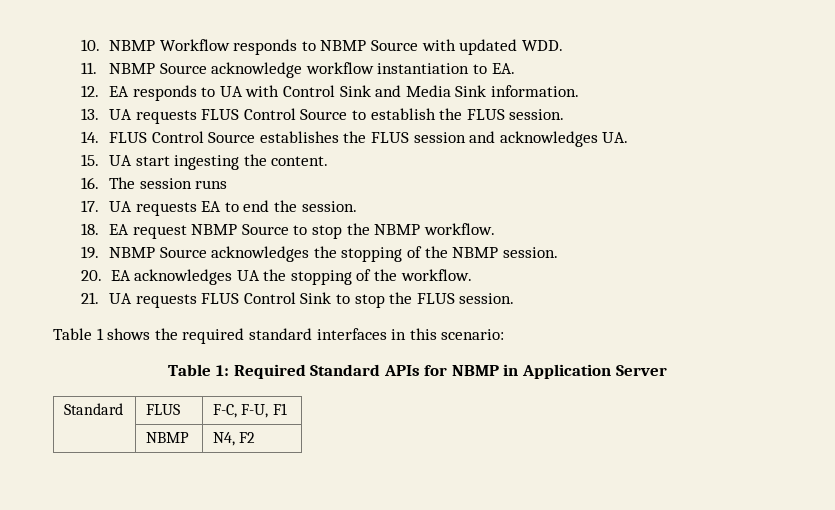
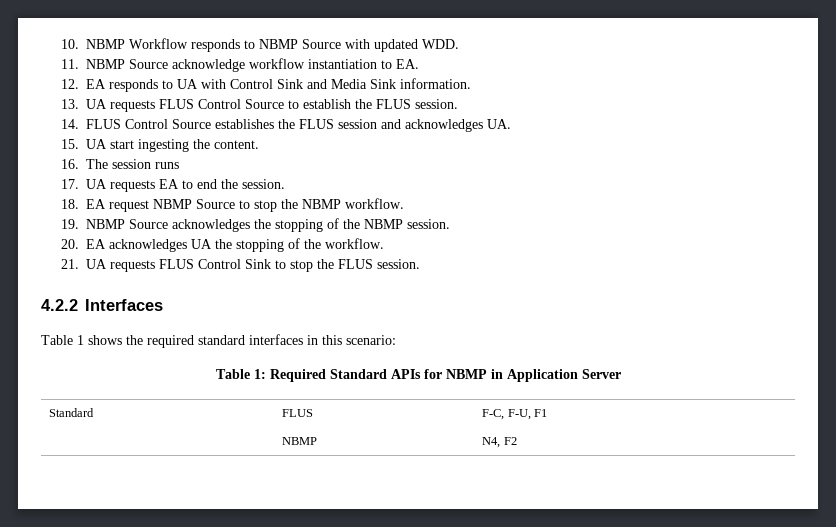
(515, 298) none -> [41,299,163,311] // 4.2.2 Interfaces

